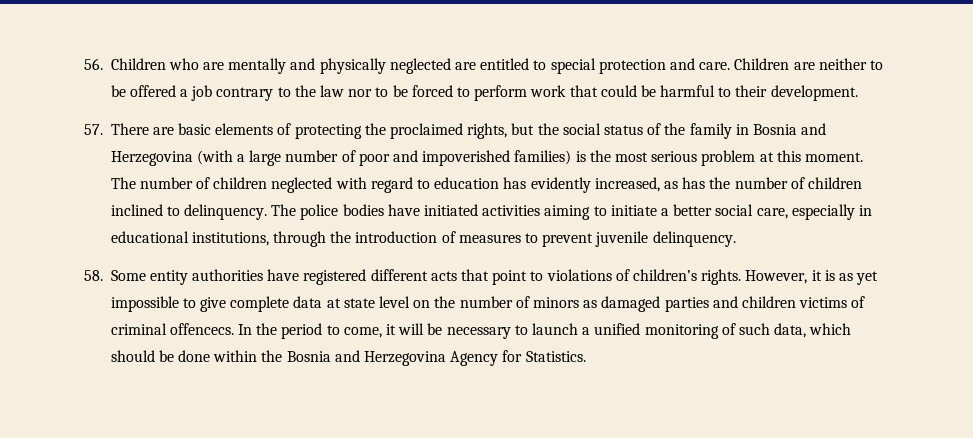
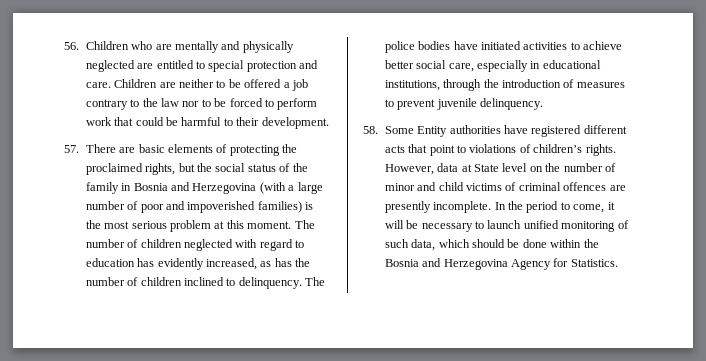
[544,205,669,220] aiming to initiate a -> [570,41,623,50] to achieve
[149,270,188,285] entity -> [417,126,448,137] Entity
[811,270,879,285] [110,296,290,312] it is as yet impossible to give complete -> (434, 169) none
[343,298,375,308] state -> [474,164,500,172] State
[532,296,866,312] [110,323,234,335] minors as damaged parties and children victims of criminal offencecs. -> [384,182,626,191] [384,201,492,213] minor and child victims of criminal offences are presently incomplete.
[582,327,591,335] a -> (522, 224) none

